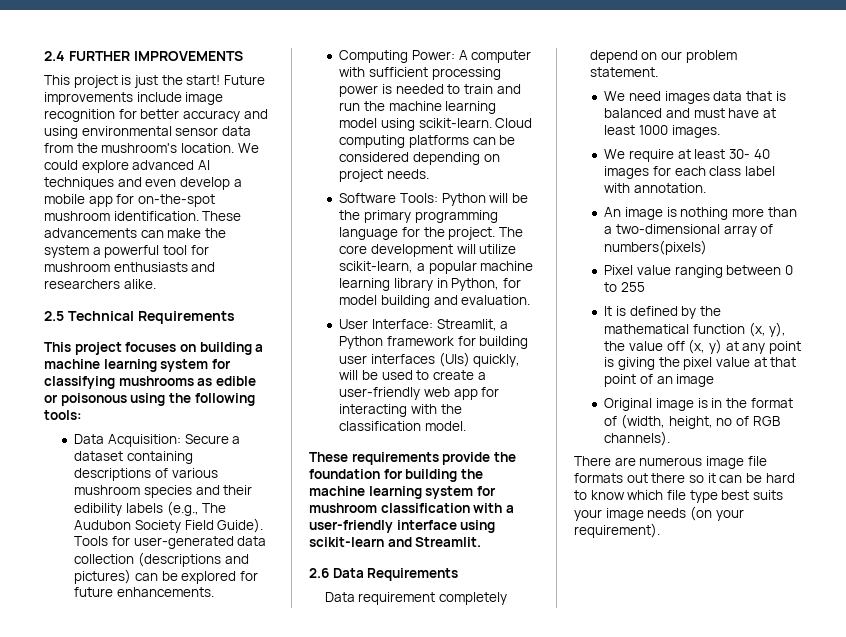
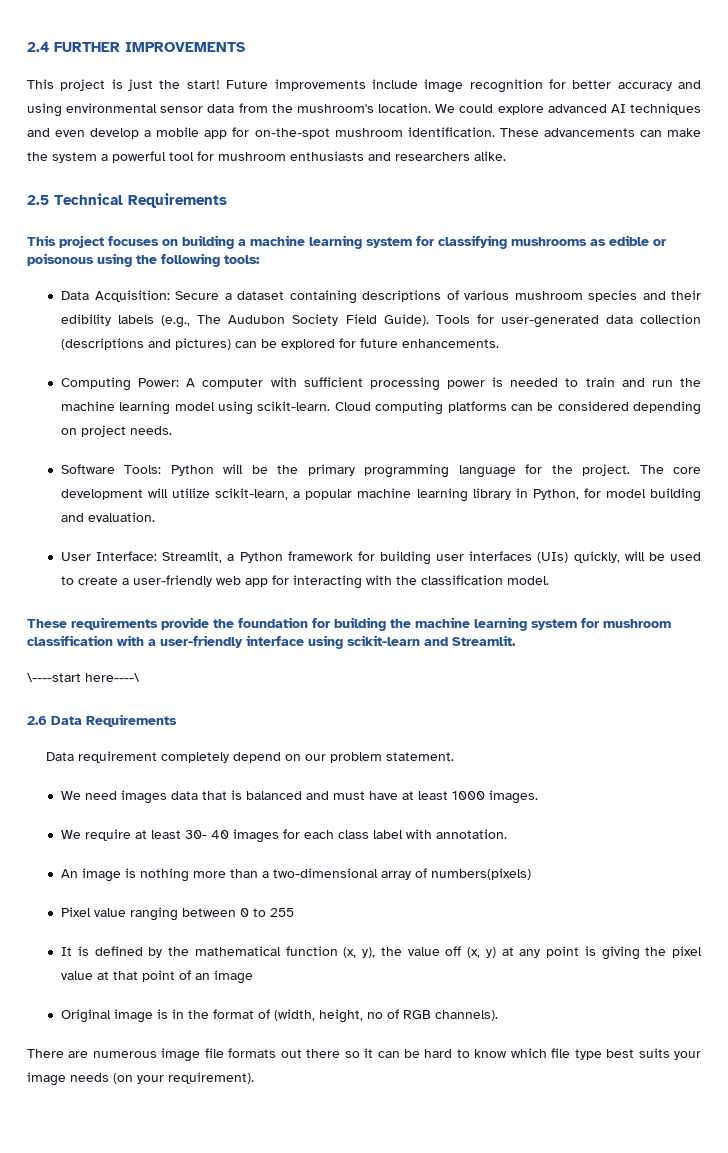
(482, 542) none -> [27,673,140,682] // \----start here----\

